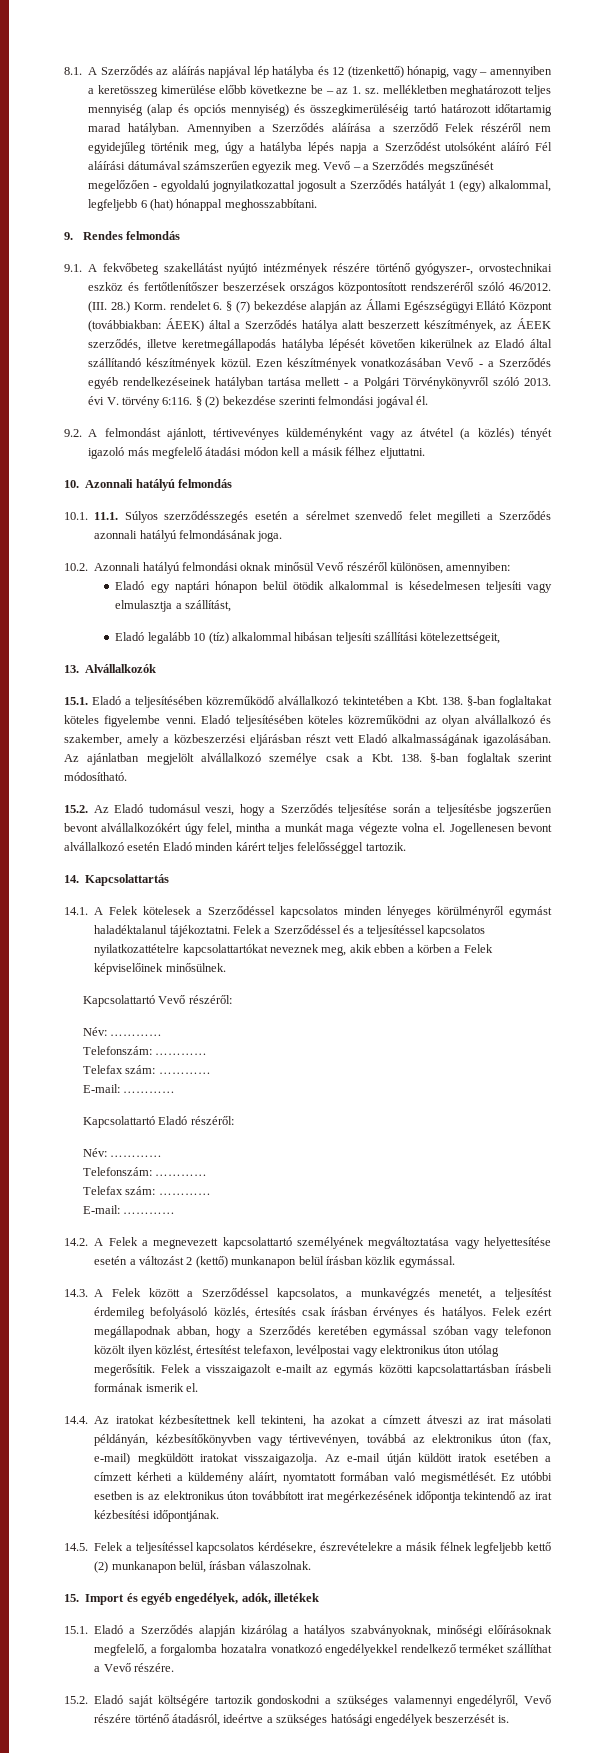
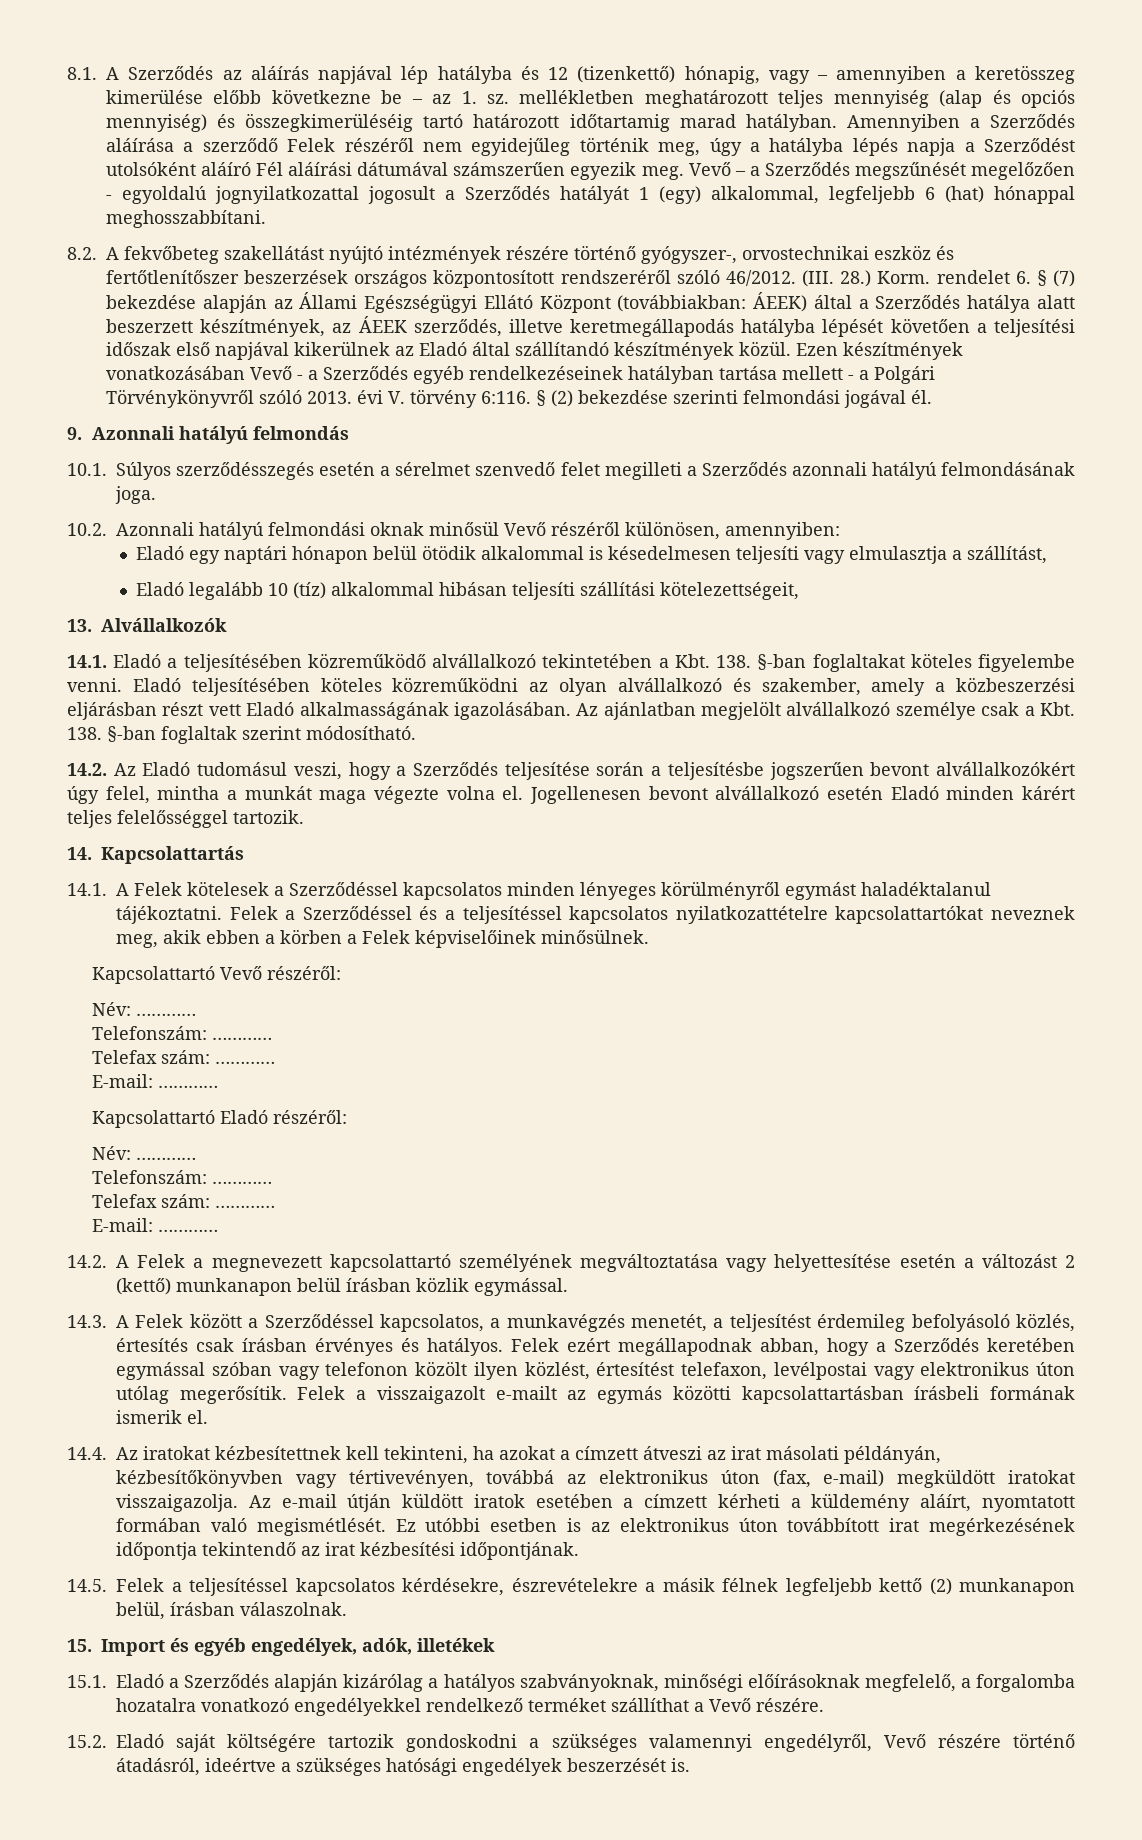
[64,231,181,240] [64,264,82,272] 9. Rendes felmondás // 9.1. -> [67,247,97,260] 8.2.
(416, 343) none -> [976,319,1075,337] [106,342,289,360] a teljesítési időszak első napjával
[64,428,552,440] [88,447,425,459] [64,480,79,488] 9.2. A felmondást ajánlott, tértivevényes küldeményként vagy az átvétel (a közlés) tényét igazoló más megfelelő átadási módon kell a másik félhez eljuttatni. // 10. -> [67,427,82,440] 9.
[94,512,119,520] 11.1. -> (107, 469) none
[64,697,88,705] 15.1. -> [67,655,107,668] 14.1.
[64,805,88,813] 15.2. -> [67,763,107,776] 14.2.

